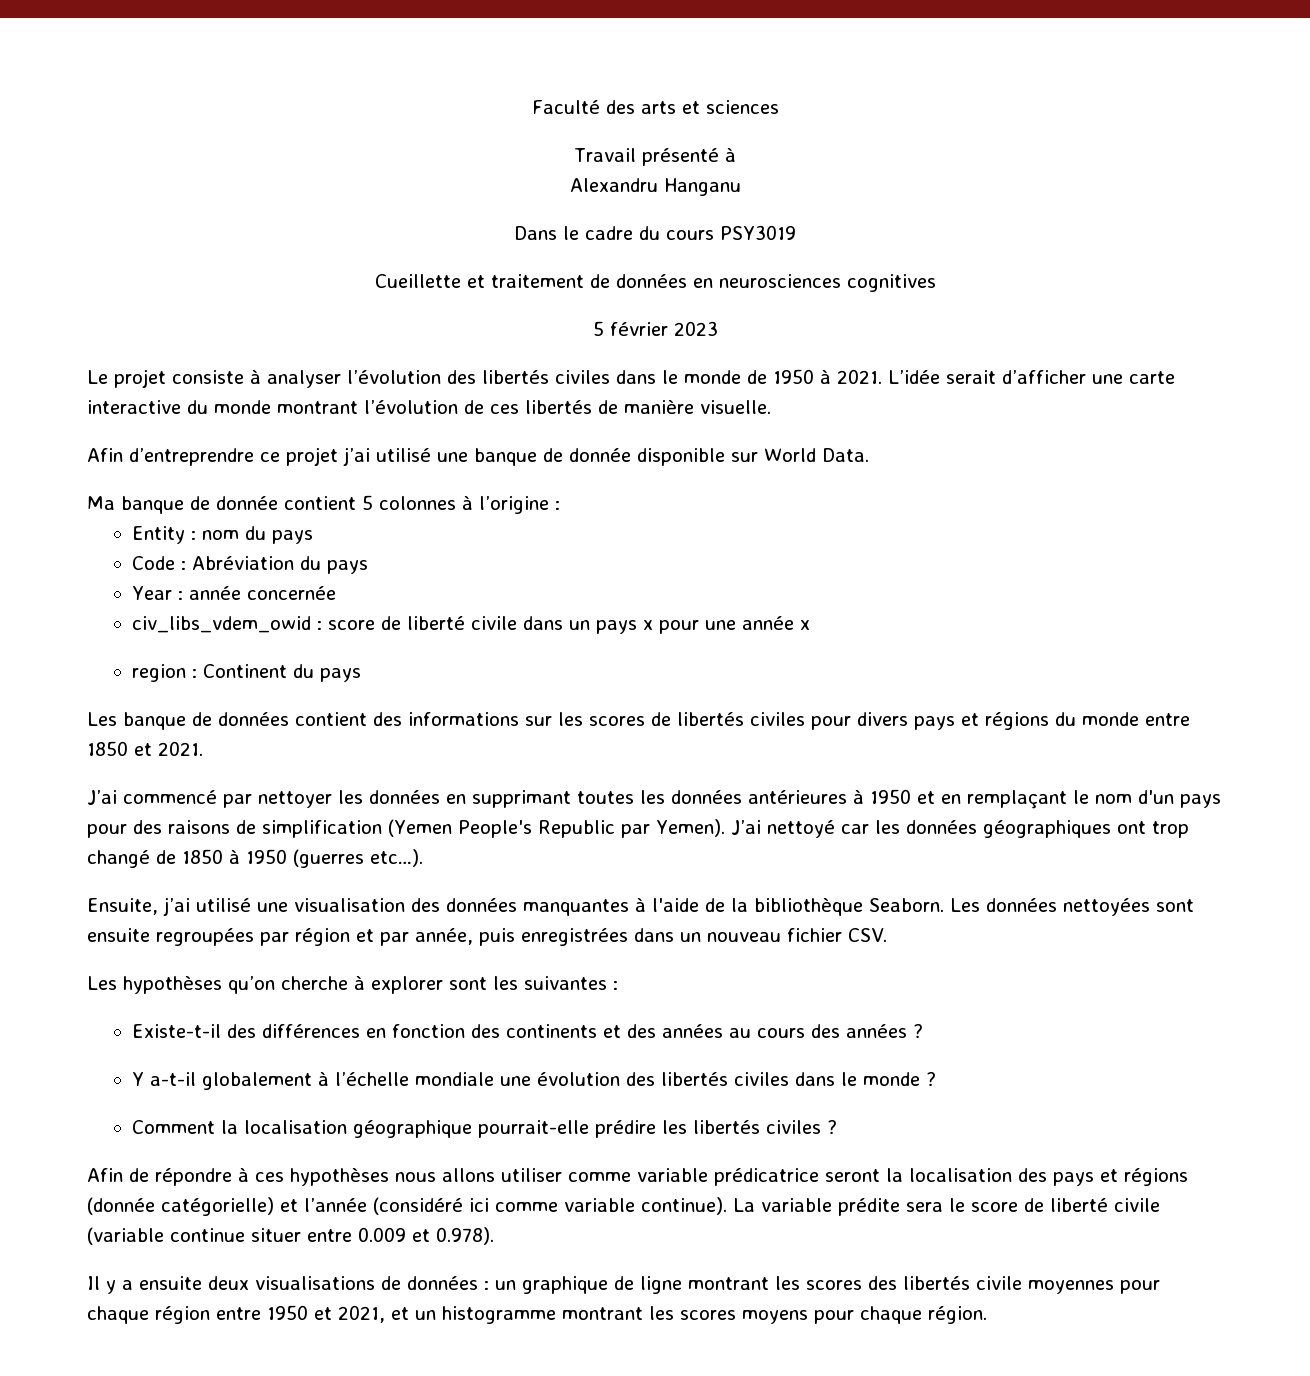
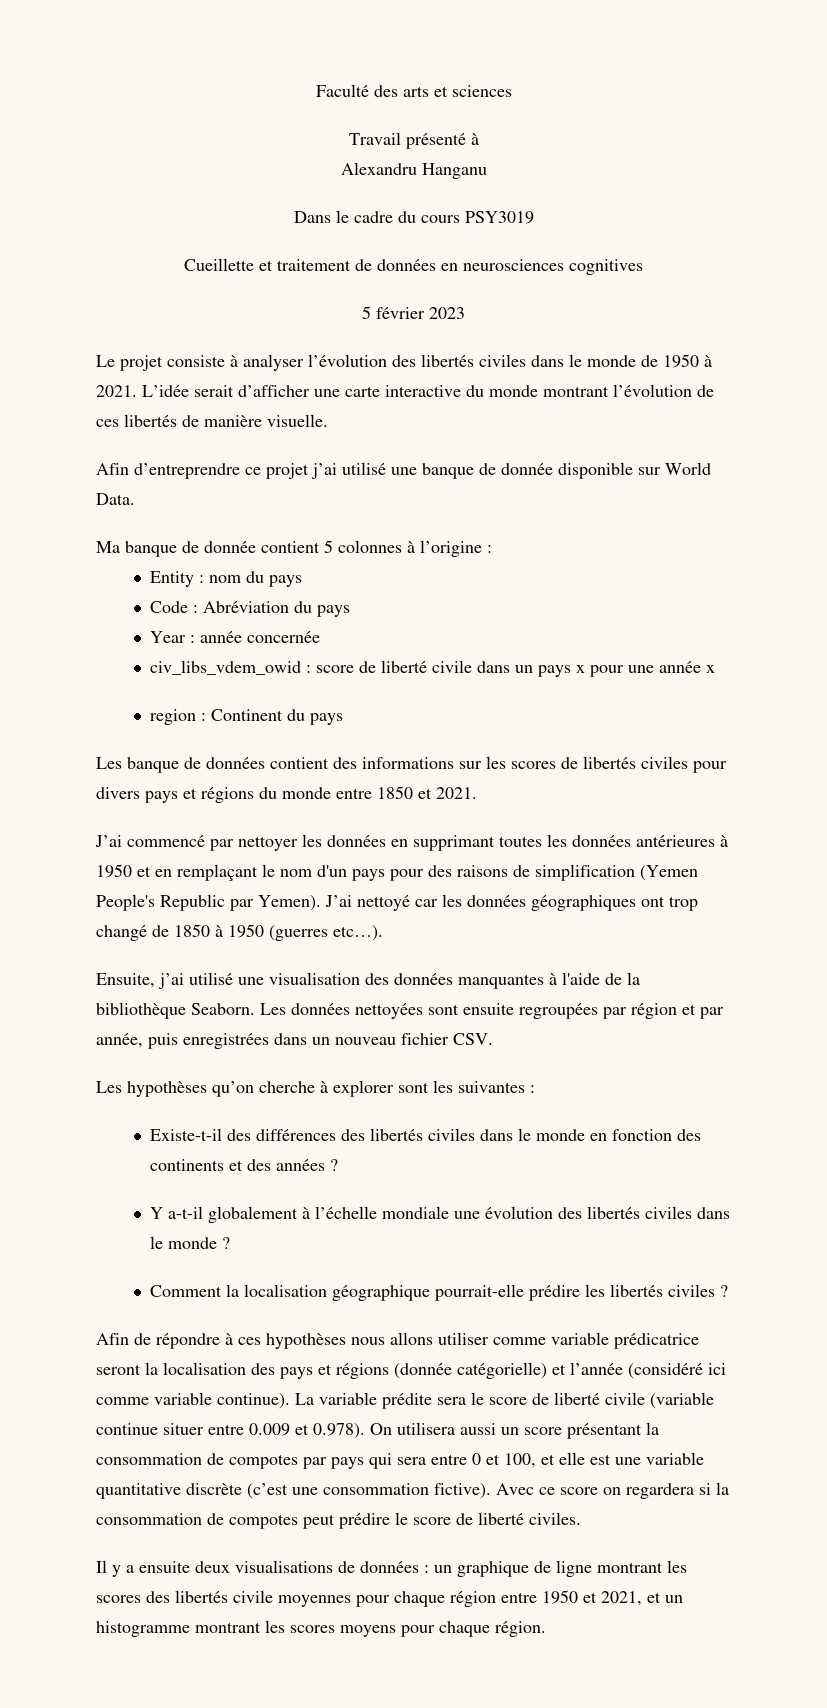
(361, 1031) none -> [340,1128,585,1141] des libertés civiles dans le monde
[729,1024,908,1038] au cours des années -> (325, 1165) none
(494, 1236) none -> [370,1422,659,1439] [96,1452,704,1469] [96,1482,729,1499] [96,1512,581,1529] On utilisera aussi un score présentant la consommation de compotes par pays qui sera entre 0 et 100, et elle est une variable quantitative discrète (c’est une consommation fictive). Avec ce score on regardera si la consommation de compotes peut prédire le score de liberté civiles.

